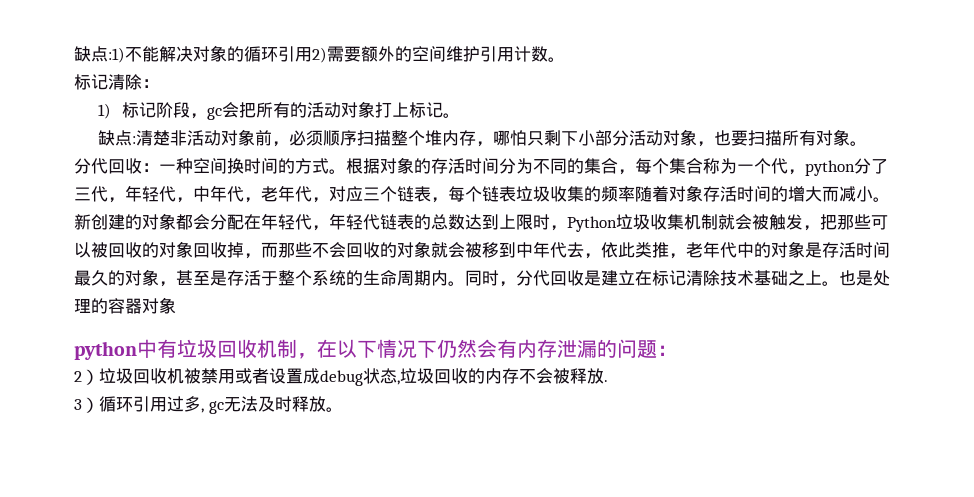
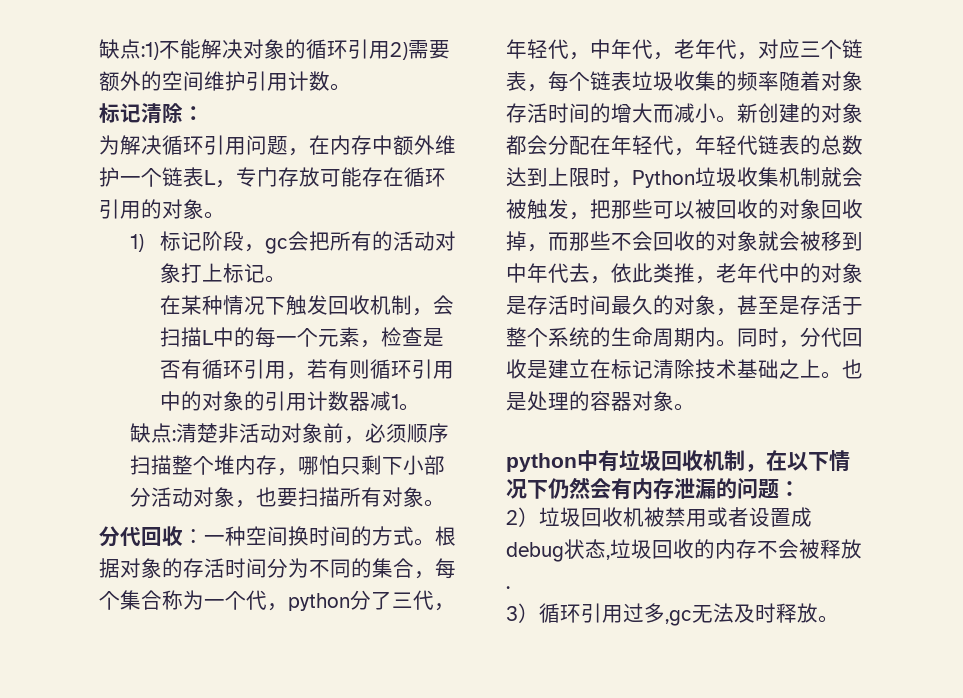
(159, 83) none -> [99,135,456,156] [99,167,446,188] [99,199,225,219] // 为解决循环引用问题，在内存中额外维护一个链表L，专门存放可能存在循环引用的对象。
(461, 115) none -> [159,295,454,316] [159,327,444,348] [159,359,454,380] [159,391,420,411] // 在某种情况下触发回收机制，会扫描L中的每一个元素，检查是否有循环引用，若有则循环引用中的对象的引用计数器减1。
(176, 305) none -> [674,403,695,411] 。
[201,401,224,414] , gc -> [665,610,692,626] ,gc

